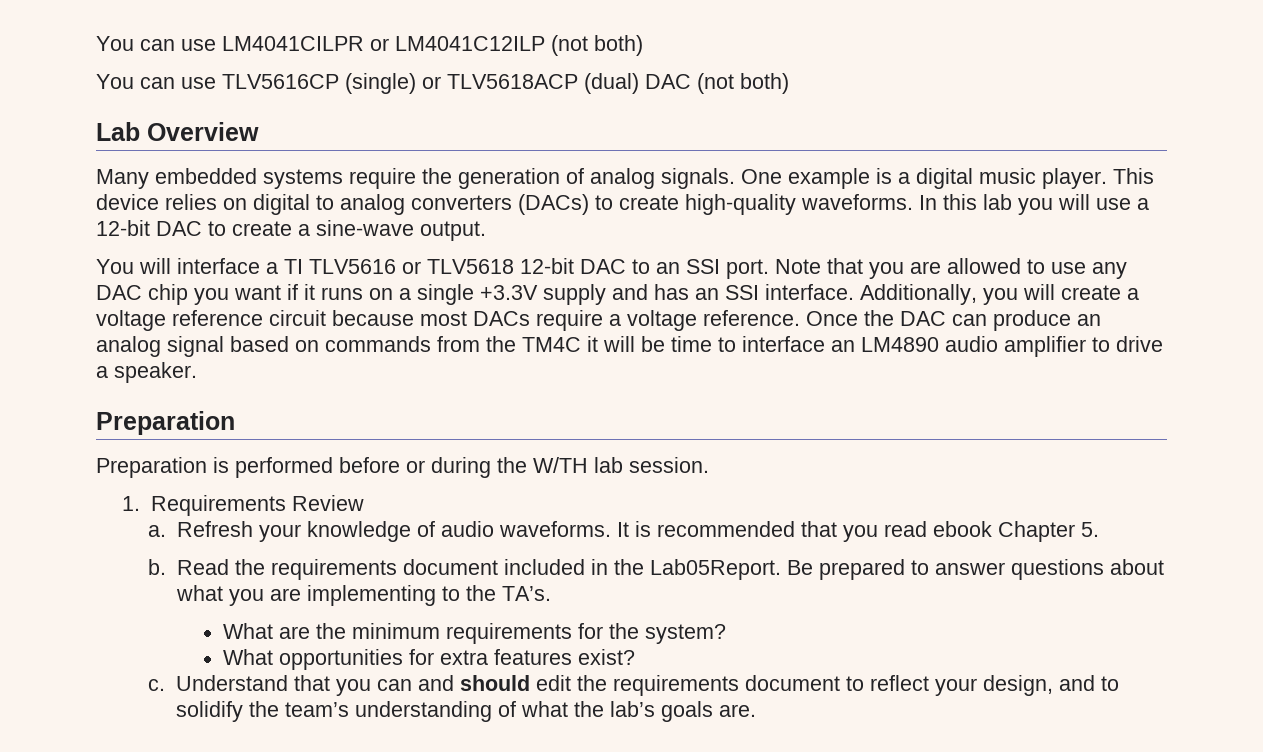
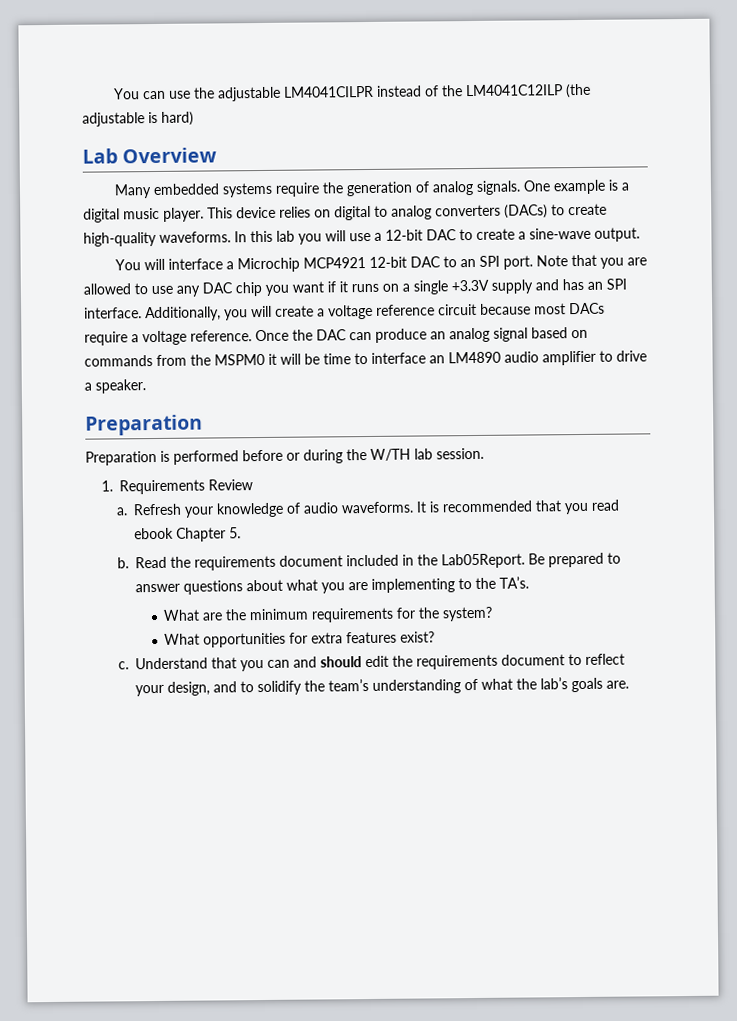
[96,35,643,56] [96,73,789,94] You can use LM4041CILPR or LM4041C12ILP (not both) // You can use TLV5616CP (single) or TLV5618ACP (dual) DAC (not both) -> [113,83,591,102] [82,111,194,127] You can use the adjustable LM4041CILPR instead of the LM4041C12ILP (the adjustable is hard)
[284,259,514,274] TI TLV5616 or TLV5618 -> [236,257,366,273] Microchip MCP4921
[686,259,720,274] SSI -> [478,255,500,267] SPI
[725,285,759,300] SSI -> [606,278,627,290] SPI
[522,337,581,352] TM4C -> [214,353,265,366] MSPM0

